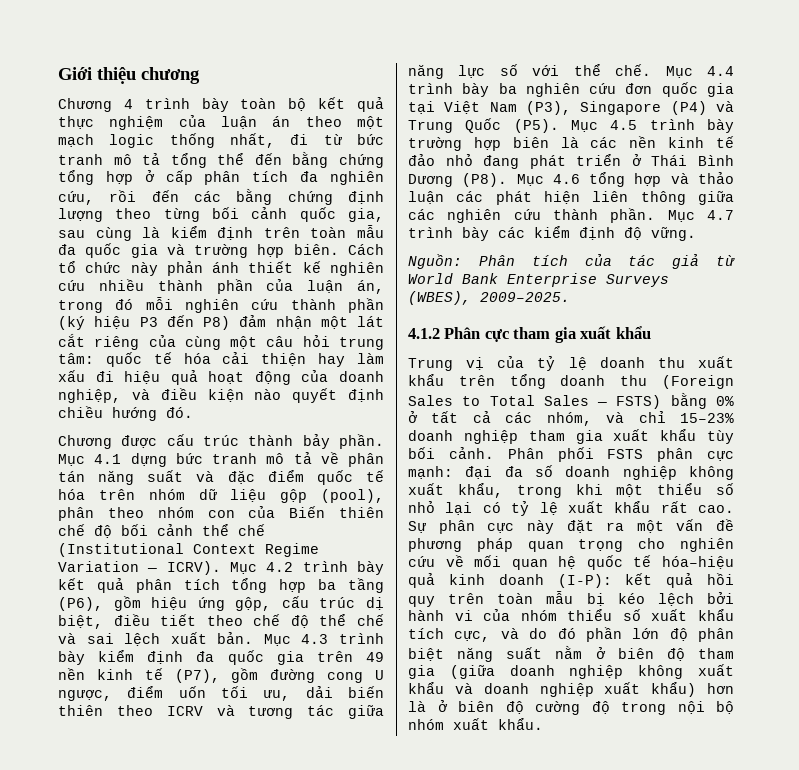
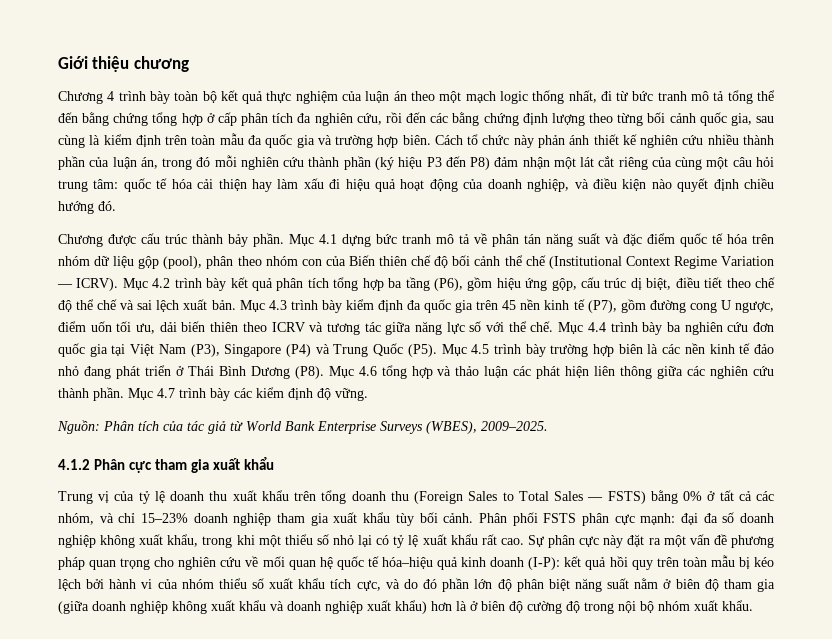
[366,652,384,662] 49 -> [502,300,517,310] 45

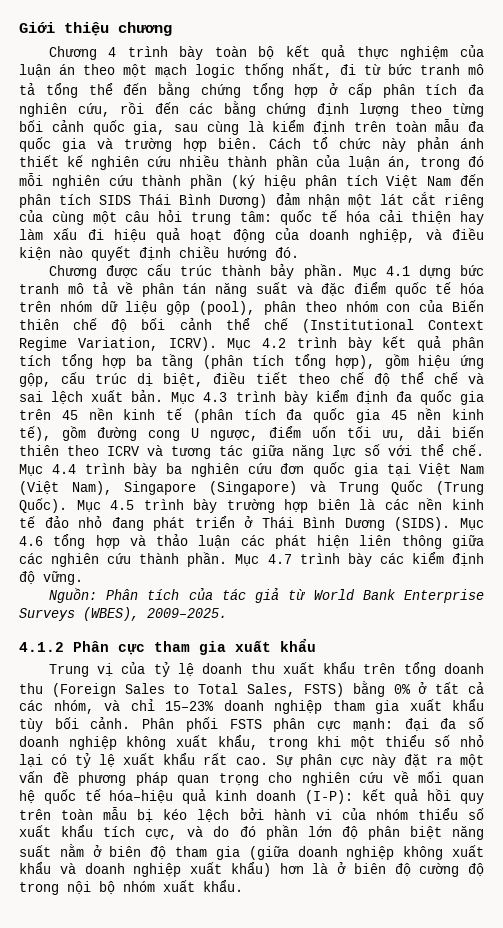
[426,156,491,170] P3 đến P8) -> [304,174,484,189] [19,194,268,208] phân tích Việt Nam đến phân tích SIDS Thái Bình Dương)
[720,256,774,266] [57,284,73,288] Variation — -> [77,337,158,351] Variation,
[433,278,463,291] (P6), -> [202,354,376,369] (phân tích tổng hợp),
[587,300,617,313] (P7), -> [192,408,484,423] [19,426,51,441] (phân tích đa quốc gia 45 nền kinh tế),
[190,344,311,357] (P3), Singapore (P4) -> [19,481,298,495] (Việt Nam), Singapore (Singapore)
[407,344,437,357] (P5). -> [436,481,485,495] [19,498,67,513] (Trung Quốc).
[294,366,324,379] (P8). -> [394,517,451,531] (SIDS).
[554,491,604,501] Sales — -> [247,683,296,697] Sales,

